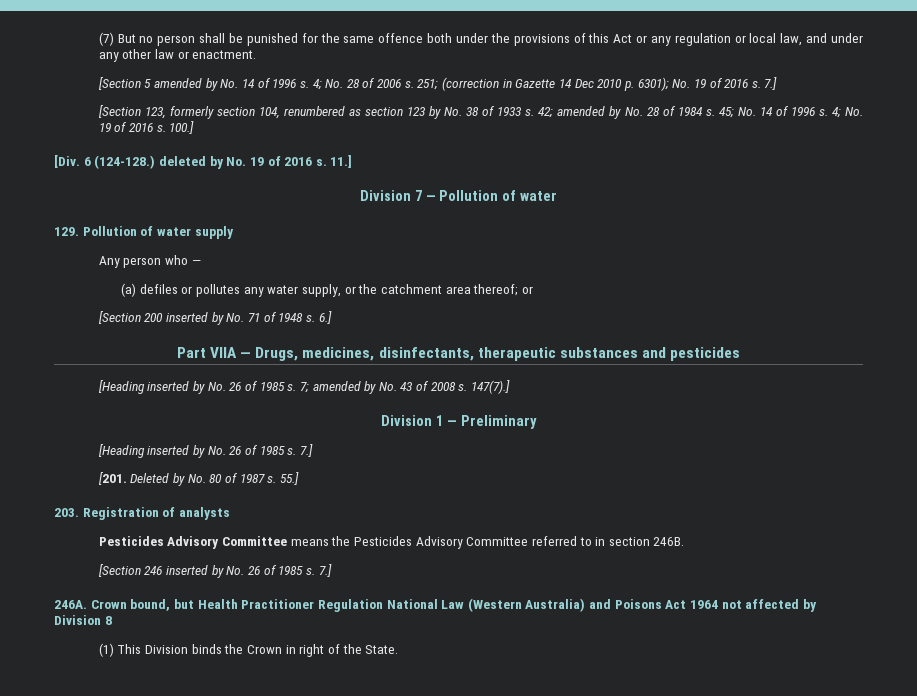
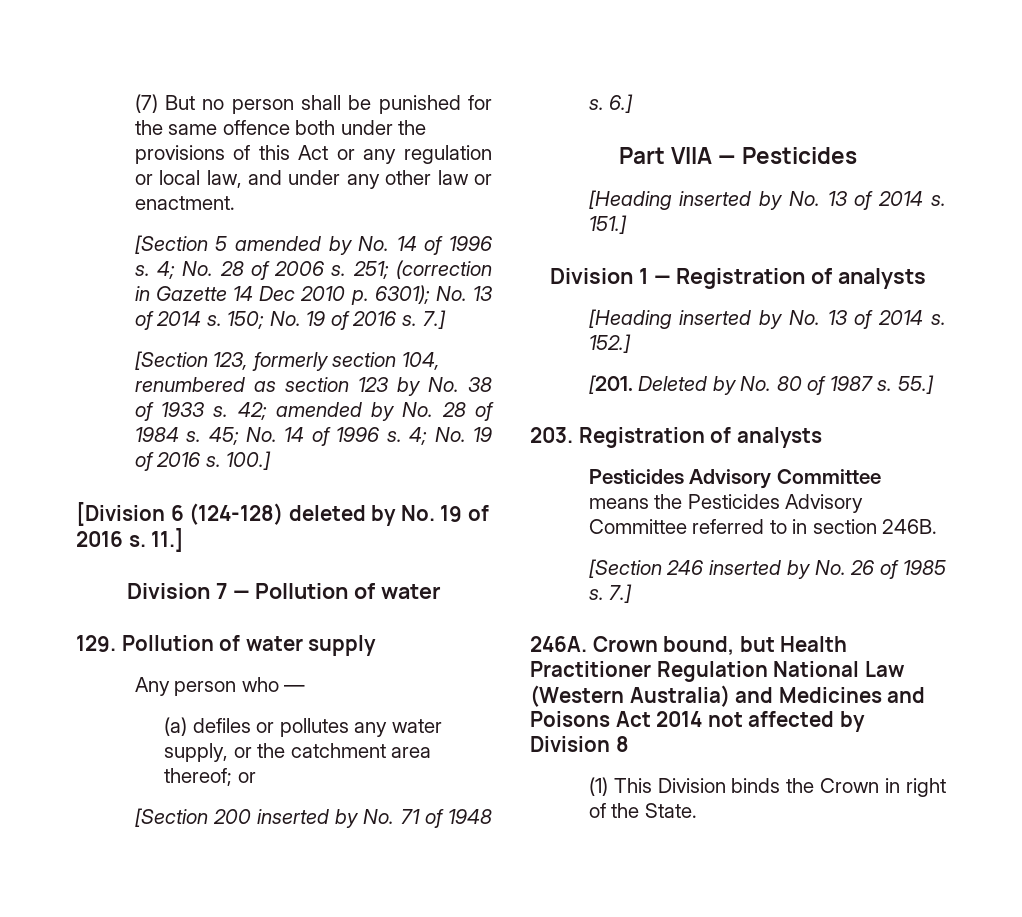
(691, 83) none -> [473,286,493,301] [134,311,301,330] 13 of 2014 s. 150; No.
[54,155,156,169] [Div. 6 (124-128.) -> [76,502,284,526] [Division 6 (124-128)
[255,347,741,361] [97,380,511,394] Drugs, medicines, disinfectants, therapeutic substances and pesticides // [Heading inserted by No. 26 of 1985 s. 7; amended by No. 43 of 2008 s. 147(7).] -> [742,147,858,164] [588,190,946,210] [588,215,627,234] Pesticides // [Heading inserted by No. 13 of 2014 s. 151.]
[460,415,537,429] [97,444,313,458] Preliminary // [Heading inserted by No. 26 of 1985 s. 7.] -> [676,268,927,289] [588,309,946,329] [588,334,631,353] Registration of analysts // [Heading inserted by No. 13 of 2014 s. 152.]
(612, 604) none -> [778,687,926,703] Medicines and
[690,600,719,609] 1964 -> [656,711,703,727] 2014

